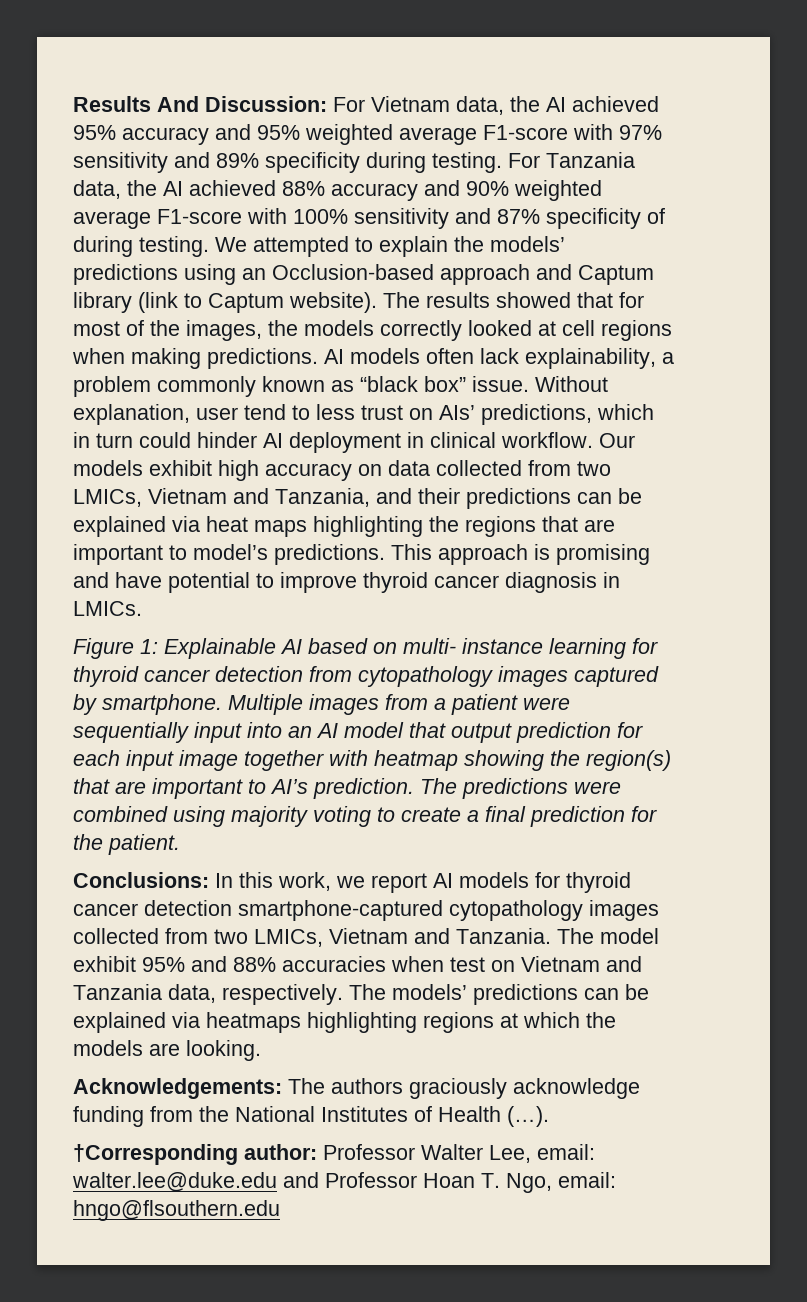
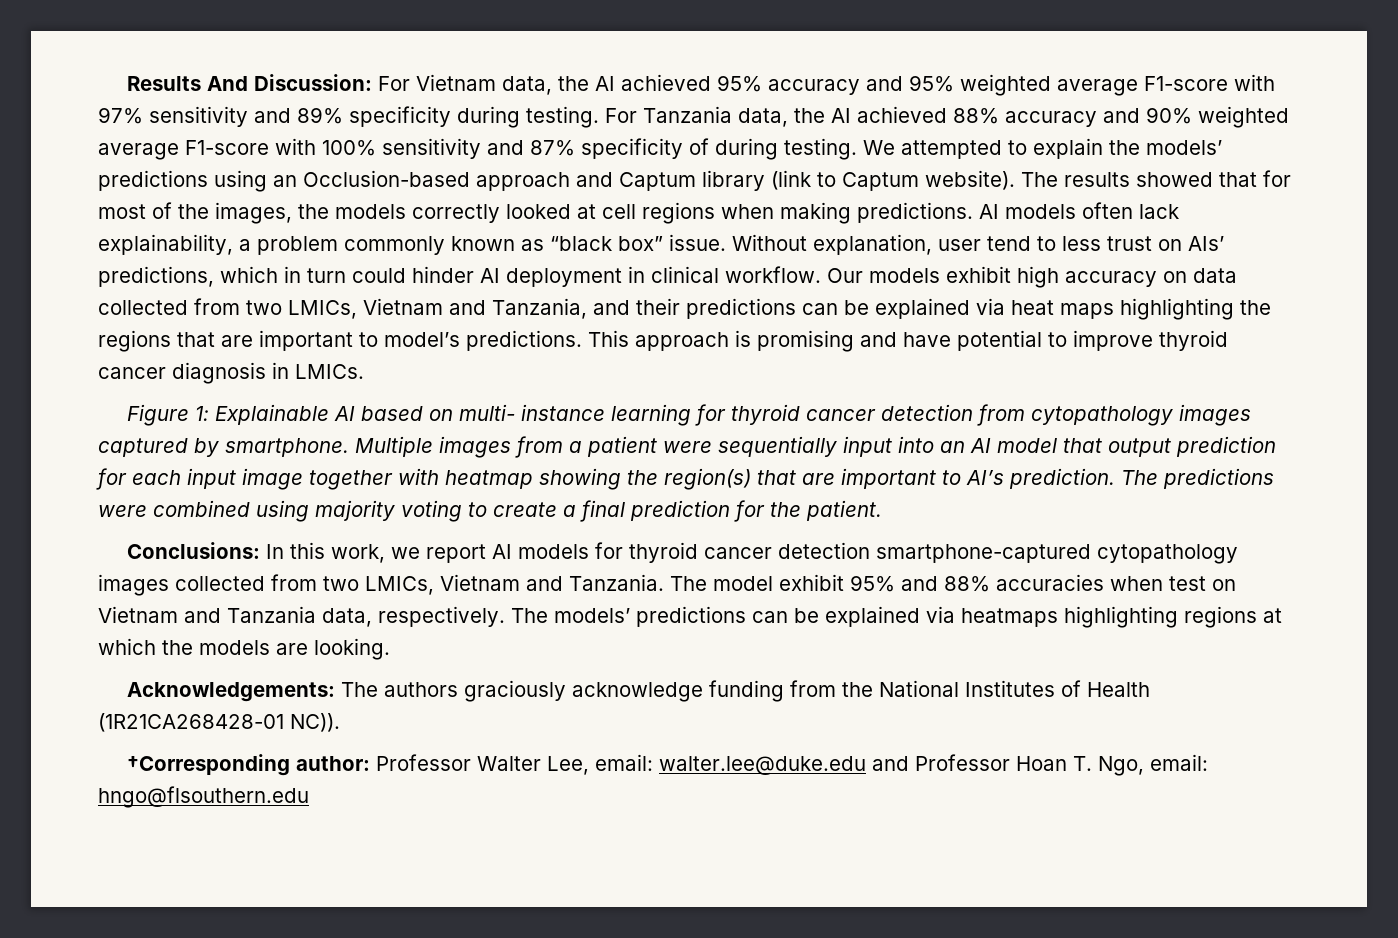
[507,1106,549,1127] (…). -> [98,713,340,732] (1R21CA268428-01 NC)).

